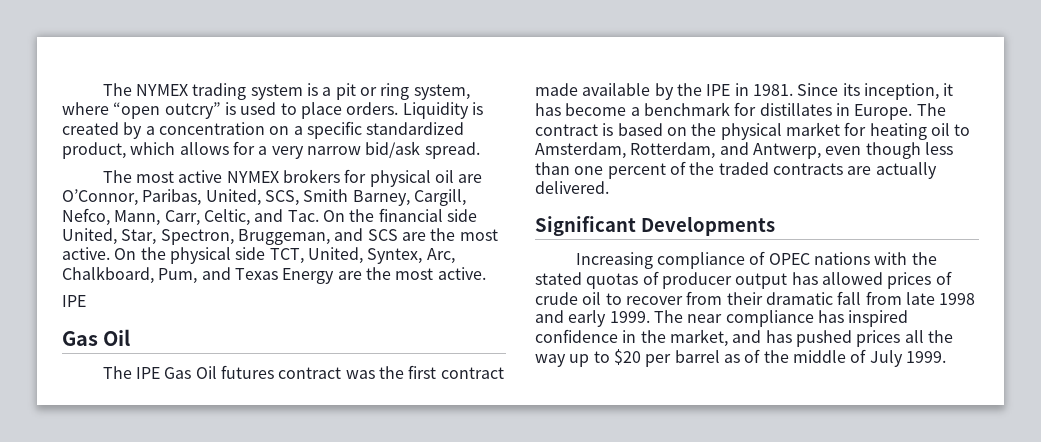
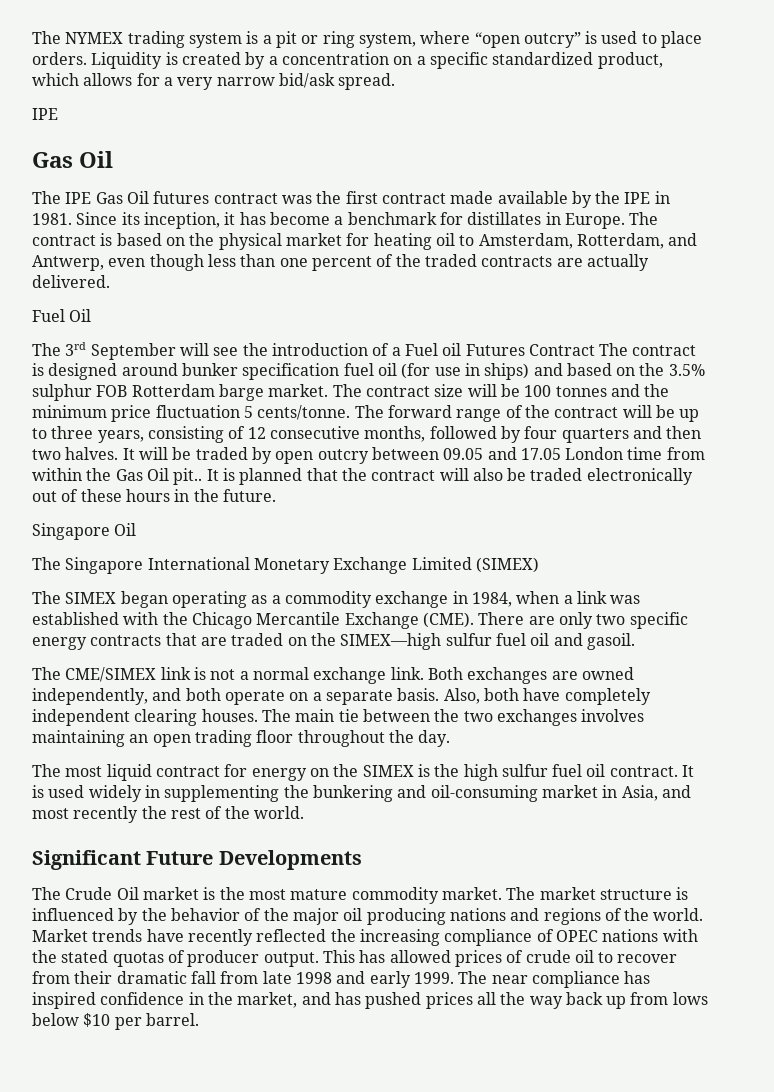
[102,169,483,187] [62,189,466,206] [62,208,477,226] [62,228,498,245] [62,247,455,264] [62,266,486,284] // The most active NYMEX brokers for physical oil are O’Connor, Paribas, United, SCS, Smith Barney, Cargill, Nefco, Mann, Carr, Celtic, and Tac. On the financial side United, Star, Spectron, Bruggeman, and SCS are the most active. On the physical side TCT, United, Syntex, Arc, Chalkboard, Pum, and Texas Energy are the most active. -> (396, 81) none
(609, 187) none -> [32,309,92,322] [32,342,697,360] [32,363,705,380] [32,384,670,401] [32,405,700,422] [32,426,702,443] [32,447,705,464] [32,468,693,485] [32,489,276,502] [32,523,137,540] [32,557,539,574] [32,591,641,608] [32,612,688,629] [32,633,635,650] [32,667,634,684] [32,688,651,705] [32,709,645,726] [32,730,451,747] [32,764,695,781] [32,785,691,802] [32,806,304,823] // Fuel Oil // The 3rd September will see the introduction of a Fuel oil Futures Contract The contract is designed around bunker specification fuel oil (for use in ships) and based on the 3.5% sulphur FOB Rotterdam barge market. The contract size will be 100 tonnes and the minimum price fluctuation 5 cents/tonne. The forward range of the contract will be up to three years, consisting of 12 consecutive months, followed by four quarters and then two halves. It will be traded by open outcry between 09.05 and 17.05 London time from within the Gas Oil pit.. It is planned that the contract will also be traded electronically out of these hours in the future. // Singapore Oil // The Singapore International Monetary Exchange Limited (SIMEX) // The SIMEX began operating as a commodity exchange in 1984, when a link was established with the Chicago Mercantile Exchange (CME). There are only two specific energy contracts that are traded on the SIMEX—high sulfur fuel oil and gasoil. // The CME/SIMEX link is not a normal exchange link. Both exchanges are owned independently, and both operate on a separate basis. Also, both have completely independent clearing houses. The main tie between the two exchanges involves maintaining an open trading floor throughout the day. // The most liquid contract for energy on the SIMEX is the high sulfur fuel oil contract. It is used widely in supplementing the bunkering and oil-consuming market in Asia, and most recently the rest of the world.
(636, 226) none -> [146,851,214,865] Future
[575,252,653,269] Increasing -> [32,887,689,904] [32,908,704,925] [32,929,440,946] The Crude Oil market is the most mature commodity market. The market structure is influenced by the behavior of the major oil producing nations and regions of the world. Market trends have recently reflected the increasing
[735,273,788,289] output -> [263,950,355,967] output. This
[569,349,946,367] up to $20 per barrel as of the middle of July 1999. -> [565,992,708,1009] [32,1013,199,1030] back up from lows below $10 per barrel.

